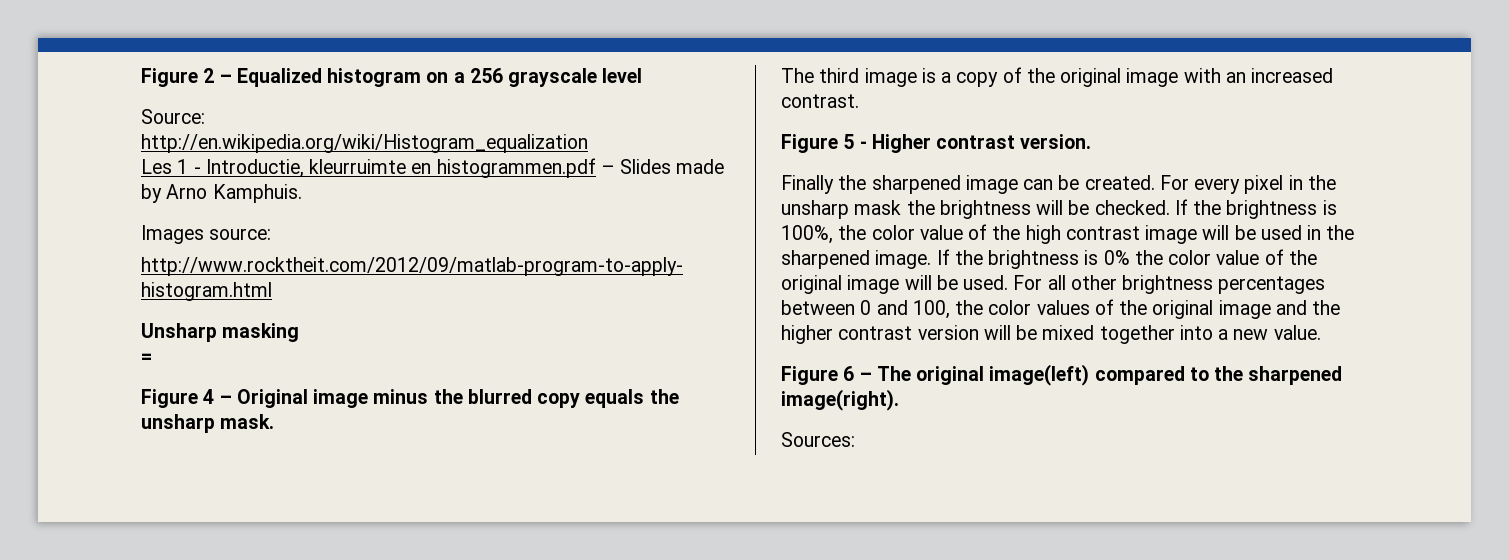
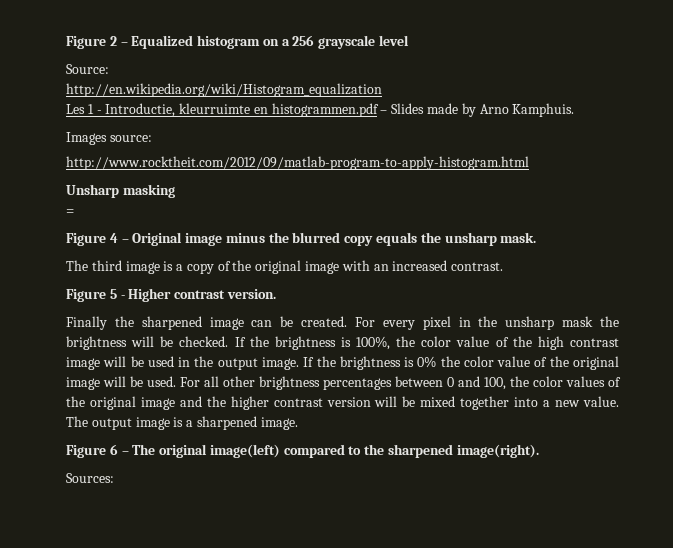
[781,250,870,269] sharpened -> [217,358,258,370] output
(1321, 332) none -> [66,416,298,430] The output image is a sharpened image.

